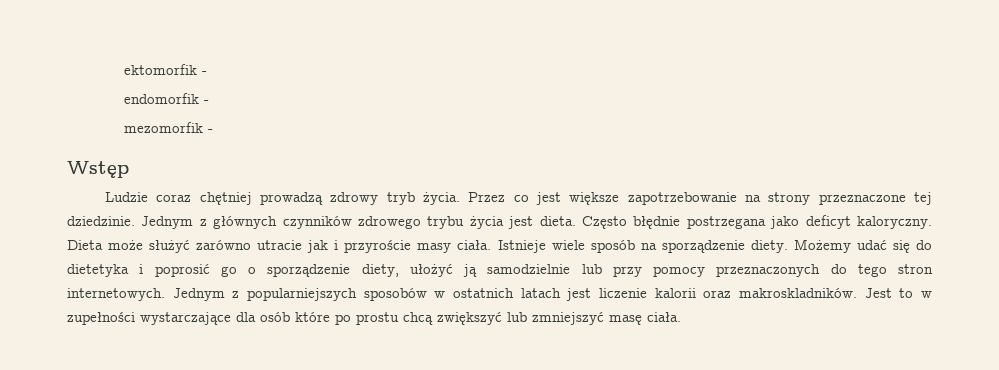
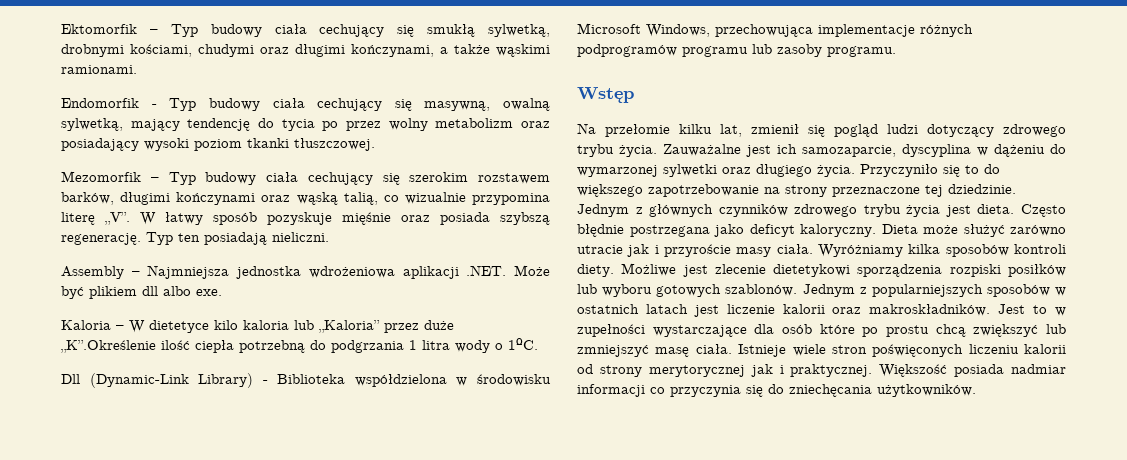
[123,64,207,75] [123,93,209,104] [123,122,213,133] [67,161,129,178] [105,192,620,205] ektomorfik - // endomorfik - // mezomorfik - // Wstęp // Ludzie coraz chętniej prowadzą zdrowy tryb życia. Przez co jest większe -> [61,24,550,37] [61,44,550,57] [61,65,137,74] [61,98,550,111] [61,118,550,131] [61,138,375,151] [61,171,550,185] [61,192,550,205] [61,212,550,225] [61,232,329,245] [61,265,550,279] [61,286,222,299] [61,320,454,333] [61,338,538,353] [61,373,551,388] [577,23,973,37] [577,44,896,57] [577,87,634,103] [577,123,1066,137] [577,144,1066,157] [577,164,1000,177] [577,184,643,197] Ektomorfik – Typ budowy ciała cechujący się smukłą sylwetką, drobnymi kościami, chudymi oraz długimi kończynami, a także wąskimi ramionami. // Endomorfik - Typ budowy ciała cechujący się masywną, owalną sylwetką, mający tendencję do tycia po przez wolny metabolizm oraz posiadający wysoki poziom tkanki tłuszczowej. // Mezomorfik – Typ budowy ciała cechujący się szerokim rozstawem barków, długimi kończynami oraz wąską talią, co wizualnie przypomina literę „V”. W łatwy sposób pozyskuje mięśnie oraz posiada szybszą regenerację. Typ ten posiadają nieliczni. // Assembly – Najmniejsza jednostka wdrożeniowa aplikacji .NET. Może być plikiem dll albo exe. // Kaloria – W dietetyce kilo kaloria lub „Kaloria” przez duże „K”.Określenie ilość ciepła potrzebną do podgrzania 1 litra wody o 1ºC. // Dll (Dynamic-Link Library) - Biblioteka współdzielona w środowisku Microsoft Windows, przechowująca implementacje różnych podprogramów programu lub zasoby programu. // Wstęp // Na przełomie kilku lat, zmienił się pogląd ludzi dotyczący zdrowego trybu życia. Zauważalne jest ich samozaparcie, dyscyplina w dążeniu do wymarzonej sylwetki oraz długiego życia. Przyczyniło się to do większego
[497,239,933,253] [67,264,933,277] [67,288,165,301] Istnieje wiele sposób na sporządzenie diety. Możemy udać się do dietetyka i poprosić go o sporządzenie diety, ułożyć ją samodzielnie lub przy pomocy przeznaczonych do tego stron internetowych. -> [818,244,1066,257] [577,263,1066,277] [577,284,798,297] Wyróżniamy kilka sposobów kontroli diety. Możliwe jest zlecenie dietetykowi sporządzenia rozpiski posiłków lub wyboru gotowych szablonów.
[739,288,857,298] makroskladników. -> [869,304,991,316] makroskładników.
(681, 317) none -> [738,344,1066,357] [577,364,1066,377] [577,384,976,397] Istnieje wiele stron poświęconych liczeniu kalorii od strony merytorycznej jak i praktycznej. Większość posiada nadmiar informacji co przyczynia się do zniechęcania użytkowników.

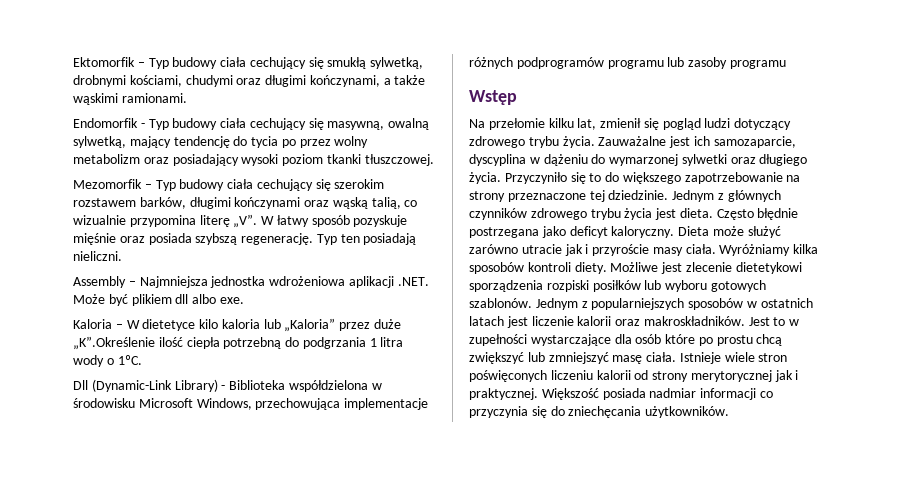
[827,46,896,57] programu. -> [729,60,786,69] programu

